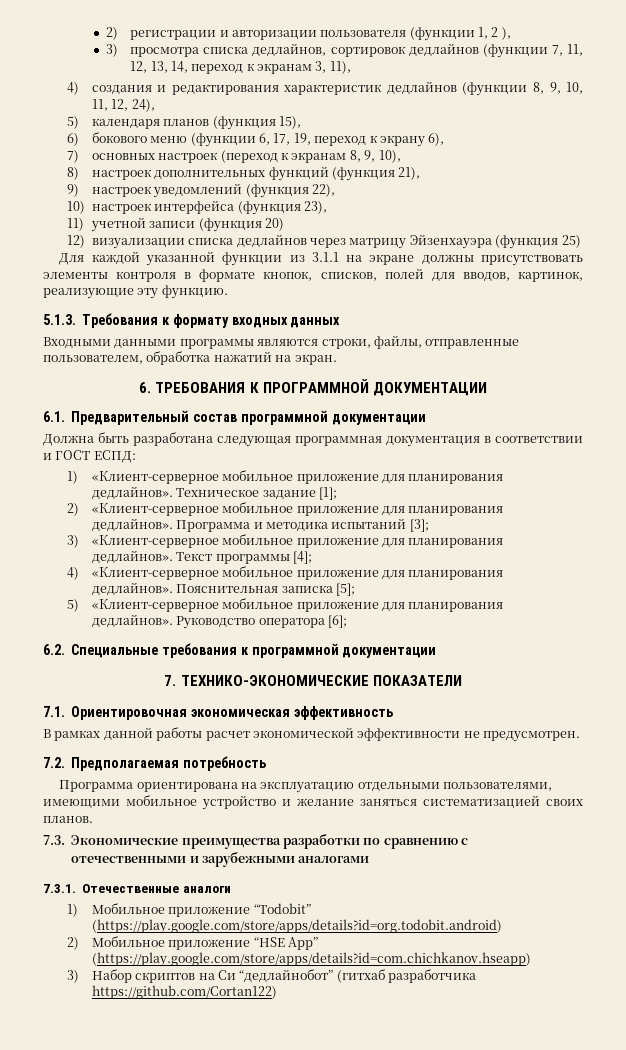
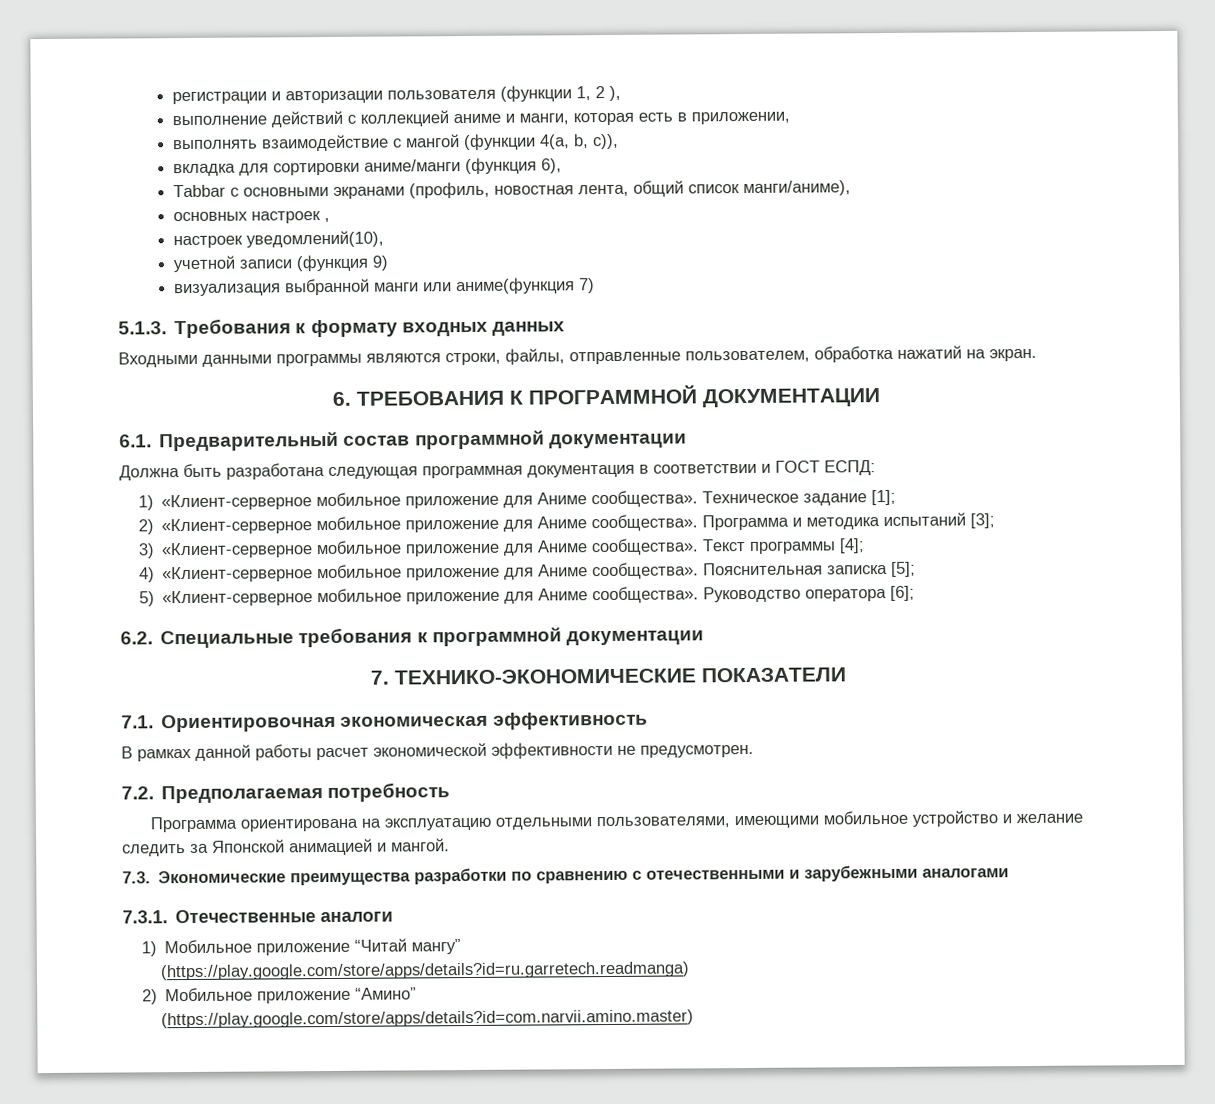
[105,27,118,40] 2) -> (171, 98) none
[105,43,583,58] [130,61,351,74] [67,81,583,96] [91,99,155,112] [67,116,302,130] [67,132,445,147] [67,150,401,163] [67,166,421,181] [67,183,336,198] [67,200,328,215] [67,217,285,232] [67,234,581,249] [59,251,583,266] [43,268,583,282] [43,285,228,299] 3) просмотра списка дедлайнов, сортировок дедлайнов (функции 7, 11, 12, 13, 14, переход к экранам 3, 11), // 4) создания и редактирования характеристик дедлайнов (функции 8, 9, 10, 11, 12, 24), // 5) календаря планов (функция 15), // 6) бокового меню (функции 6, 17, 19, переход к экрану 6), // 7) основных настроек (переход к экранам 8, 9, 10), // 8) настроек дополнительных функций (функция 21), // 9) настроек уведомлений (функция 22), // 10) настроек интерфейса (функция 23), // 11) учетной записи (функция 20) // 12) визуализации списка дедлайнов через матрицу Эйзенхауэра (функция 25) // Для каждой указанной функции из 3.1.1 на экране должны присутствовать элементы контроля в формате кнопок, списков, полей для вводов, картинок, реализующие эту функцию. -> [171,110,790,128] [172,133,619,152] [172,157,562,177] [172,180,851,199] [172,211,330,224] [172,230,384,249] [172,254,388,273] [173,277,595,297] выполнение действий с коллекцией аниме и манги, которая есть в приложении, // выполнять взаимодействие с мангой (функции 4(a, b, c)), // вкладка для сортировки аниме/манги (функция 6), // Tabbar с основными экранами (профиль, новостная лента, общий список манги/аниме), // основных настроек , // настроек уведомлений(10), // учетной записи (функция 9) // визуализация выбранной манги или аниме(функция 7)
[408,474,504,484] [91,486,173,500] планирования дедлайнов». -> [537,490,699,508] Аниме сообщества».
[408,506,504,516] [91,518,173,532] планирования дедлайнов». -> [537,514,699,532] Аниме сообщества».
[408,538,504,548] [91,550,173,564] планирования дедлайнов». -> [537,538,700,556] Аниме сообщества».
[408,570,504,580] [91,582,173,596] планирования дедлайнов». -> [538,562,700,580] Аниме сообщества».
[408,602,504,612] [91,614,173,628] планирования дедлайнов». -> [538,586,700,604] Аниме сообщества».
[360,795,583,809] [43,816,93,823] заняться систематизацией своих планов. -> [122,838,450,857] следить за Японской анимацией и мангой.
[253,903,311,914] [91,919,502,934] “Todobit” (https://play.google.com/store/apps/details?id=org.todobit.android) -> [354,938,462,955] [159,961,690,981] “Читай мангу” // (https://play.google.com/store/apps/details?id=ru.garretech.readmanga)
[253,937,319,950] [91,952,531,967] [67,969,477,983] [91,985,277,999] “HSE App” (https://play.google.com/store/apps/details?id=com.chichkanov.hseapp) // 3) Набор скриптов на Си “дедлайнобот” (гитхаб разработчика https://github.com/Cortan122) -> [355,987,418,1000] [160,1009,694,1029] “Амино” // (https://play.google.com/store/apps/details?id=com.narvii.amino.master)

